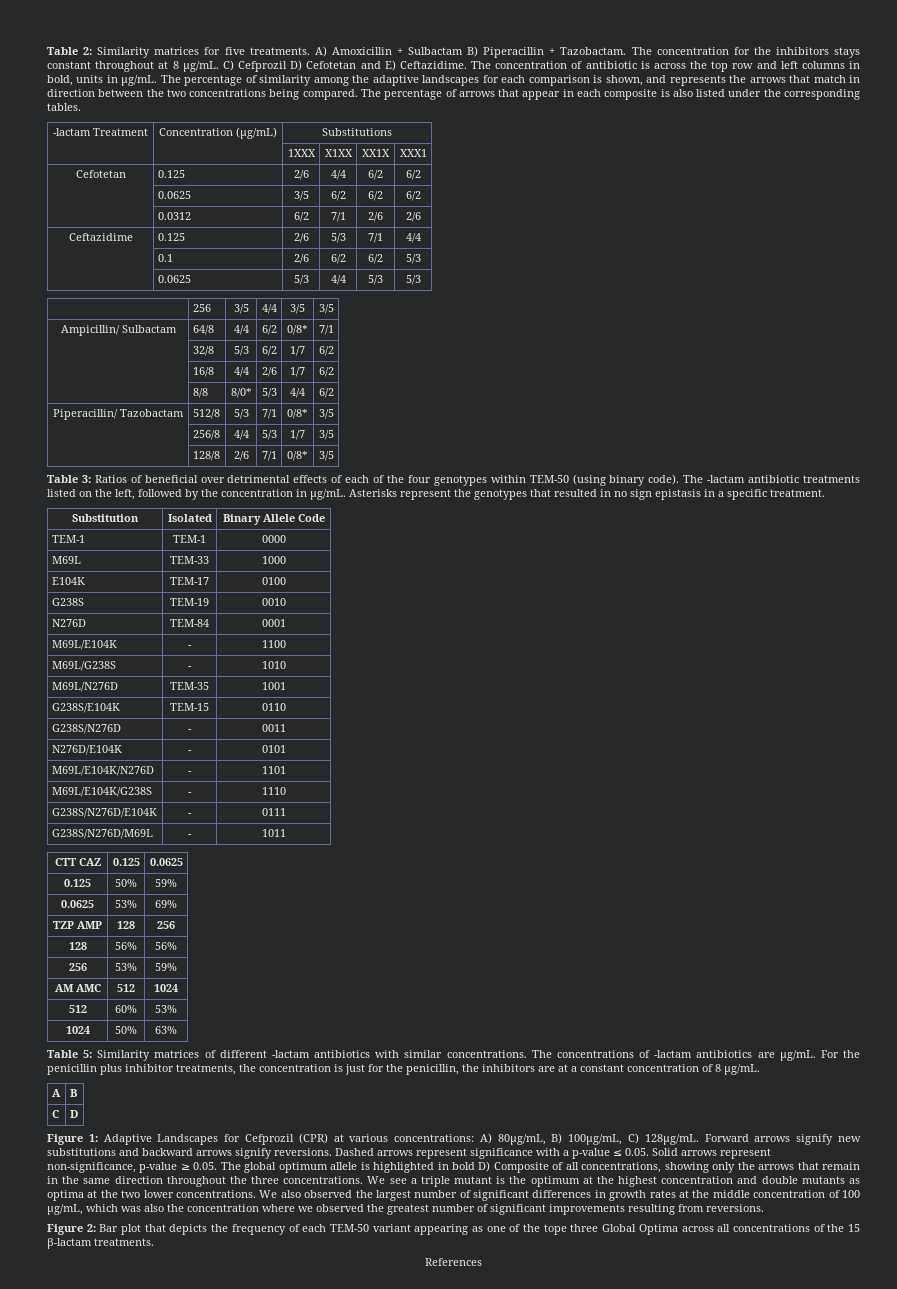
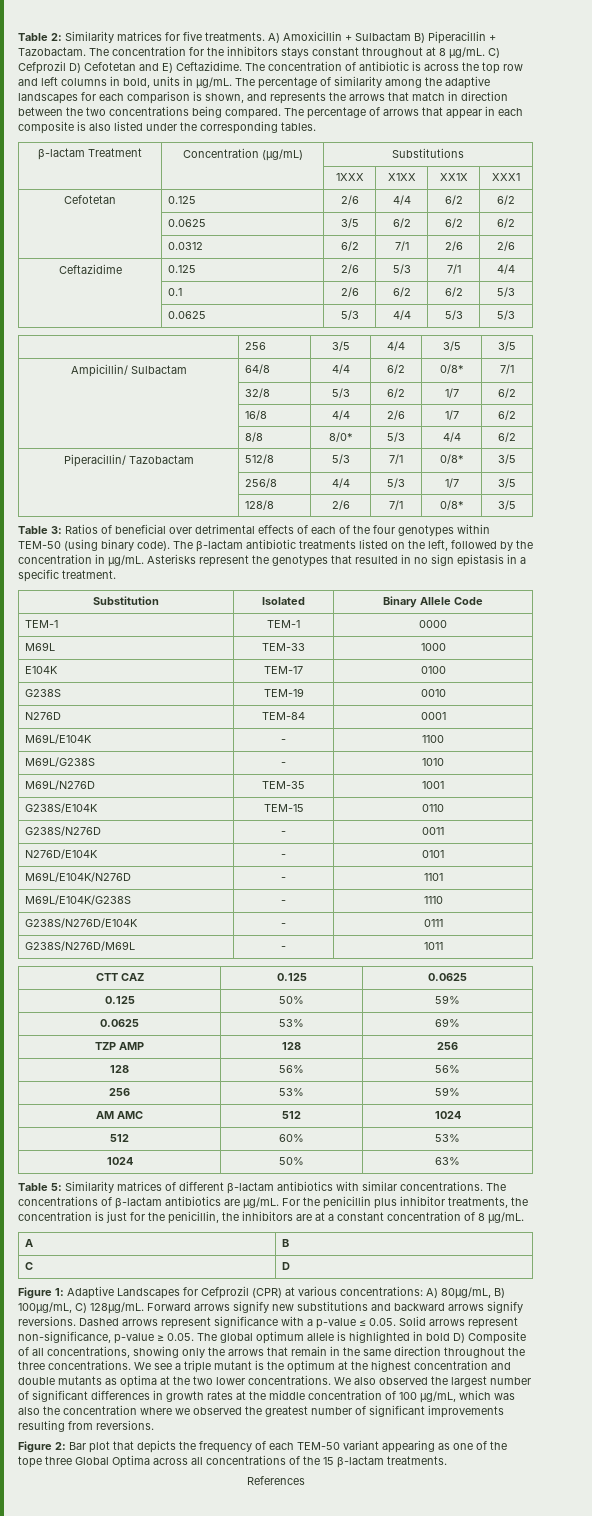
[53,128,91,136] -lactam -> [38,148,85,160] β-lactam
[707,475,746,483] -lactam -> [196,540,243,552] β-lactam
[271,1050,310,1058] -lactam -> [227,1182,274,1194] β-lactam
[654,1050,693,1058] -lactam -> [115,1197,162,1209] β-lactam

